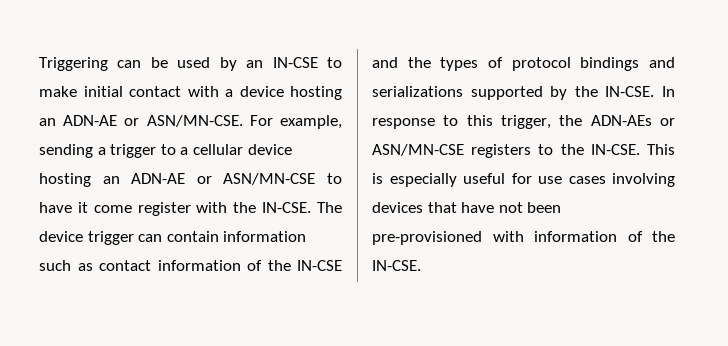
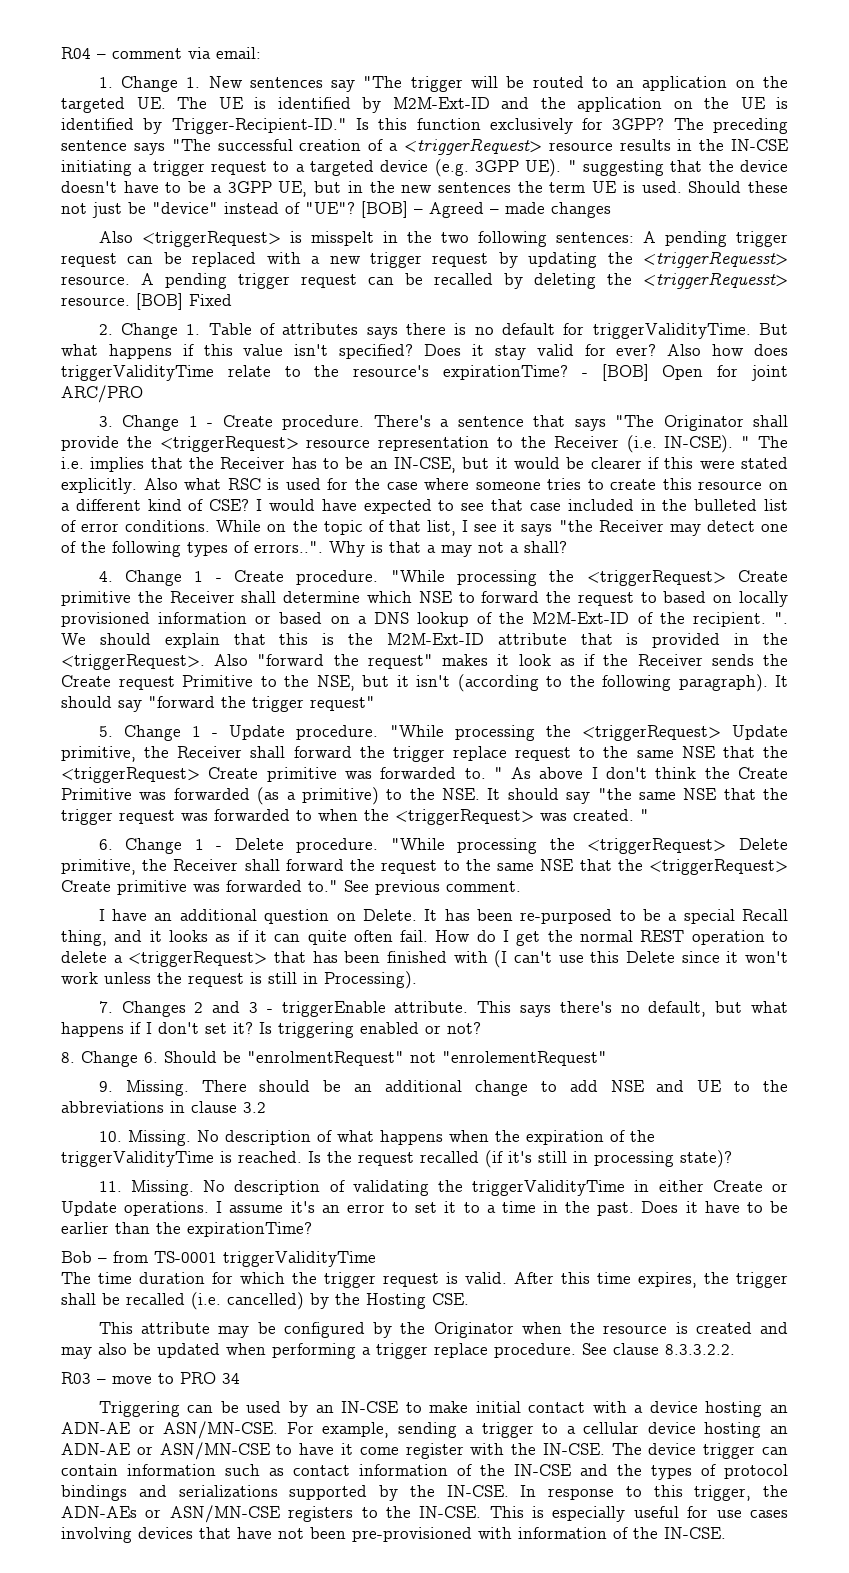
(39, 64) none -> [61,47,261,59] [98,76,788,92] [61,97,788,113] [61,118,788,134] [61,138,789,155] [61,159,788,177] [61,181,788,197] [61,201,611,218] [98,231,789,247] [61,251,788,268] [61,272,788,289] [61,293,232,310] [98,323,789,339] [61,344,789,360] [61,364,788,381] [61,385,143,403] [98,415,789,431] [61,435,789,453] [61,457,789,473] [61,478,788,494] [61,499,789,514] [61,520,788,536] [61,541,567,557] [98,570,789,586] [61,591,789,607] [61,612,788,627] [61,633,788,648] [61,654,789,670] [61,674,788,692] [61,696,375,712] [98,725,788,741] [61,746,788,762] [61,767,788,783] [61,787,788,805] [61,809,649,825] [98,838,788,854] [61,859,789,875] [61,880,521,895] [98,909,788,924] [61,930,788,946] [61,950,788,968] [61,971,417,989] [98,1001,789,1017] [61,1022,481,1038] [61,1051,607,1067] [98,1080,788,1096] [61,1101,266,1113] [98,1130,655,1146] [61,1150,732,1168] [98,1180,788,1196] [61,1201,788,1216] [61,1222,312,1237] [61,1251,376,1267] [61,1272,788,1288] [61,1292,469,1310] [98,1322,788,1338] [61,1343,735,1359] [61,1372,240,1384] R04 – comment via email: // 1. Change 1. New sentences say "The trigger will be routed to an application on the targeted UE. The UE is identified by M2M-Ext-ID and the application on the UE is identified by Trigger-Recipient-ID." Is this function exclusively for 3GPP? The preceding sentence says "The successful creation of a <triggerRequest> resource results in the IN-CSE initiating a trigger request to a targeted device (e.g. 3GPP UE). " suggesting that the device doesn't have to be a 3GPP UE, but in the new sentences the term UE is used. Should these not just be "device" instead of "UE"? [BOB] – Agreed – made changes // Also <triggerRequest> is misspelt in the two following sentences: A pending trigger request can be replaced with a new trigger request by updating the <triggerRequesst> resource. A pending trigger request can be recalled by deleting the <triggerRequesst> resource. [BOB] Fixed // 2. Change 1. Table of attributes says there is no default for triggerValidityTime. But what happens if this value isn't specified? Does it stay valid for ever? Also how does triggerValidityTime relate to the resource's expirationTime? - [BOB] Open for joint ARC/PRO // 3. Change 1 - Create procedure. There's a sentence that says "The Originator shall provide the <triggerRequest> resource representation to the Receiver (i.e. IN-CSE). " The i.e. implies that the Receiver has to be an IN-CSE, but it would be clearer if this were stated explicitly. Also what RSC is used for the case where someone tries to create this resource on a different kind of CSE? I would have expected to see that case included in the bulleted list of error conditions. While on the topic of that list, I see it says "the Receiver may detect one of the following types of errors..". Why is that a may not a shall? // 4. Change 1 - Create procedure. "While processing the <triggerRequest> Create primitive the Receiver shall determine which NSE to forward the request to based on locally provisioned information or based on a DNS lookup of the M2M-Ext-ID of the recipient. ". We should explain that this is the M2M-Ext-ID attribute that is provided in the <triggerRequest>. Also "forward the request" makes it look as if the Receiver sends the Create request Primitive to the NSE, but it isn't (according to the following paragraph). It should say "forward the trigger request" // 5. Change 1 - Update procedure. "While processing the <triggerRequest> Update primitive, the Receiver shall forward the trigger replace request to the same NSE that the <triggerRequest> Create primitive was forwarded to. " As above I don't think the Create Primitive was forwarded (as a primitive) to the NSE. It should say "the same NSE that the trigger request was forwarded to when the <triggerRequest> was created. " // 6. Change 1 - Delete procedure. "While processing the <triggerRequest> Delete primitive, the Receiver shall forward the request to the same NSE that the <triggerRequest> Create primitive was forwarded to." See previous comment. // I have an additional question on Delete. It has been re-purposed to be a special Recall thing, and it looks as if it can quite often fail. How do I get the normal REST operation to delete a <triggerRequest> that has been finished with (I can't use this Delete since it won't work unless the request is still in Processing). // 7. Changes 2 and 3 - triggerEnable attribute. This says there's no default, but what happens if I don't set it? Is triggering enabled or not? // 8. Change 6. Should be "enrolmentRequest" not "enrolementRequest" // 9. Missing. There should be an additional change to add NSE and UE to the abbreviations in clause 3.2 // 10. Missing. No description of what happens when the expiration of the triggerValidityTime is reached. Is the request recalled (if it's still in processing state)? // 11. Missing. No description of validating the triggerValidityTime in either Create or Update operations. I assume it's an error to set it to a time in the past. Does it have to be earlier than the expirationTime? // Bob – from TS-0001 triggerValidityTime // The time duration for which the trigger request is valid. After this time expires, the trigger shall be recalled (i.e. cancelled) by the Hosting CSE. // This attribute may be configured by the Originator when the resource is created and may also be updated when performing a trigger replace procedure. See clause 8.3.3.2.2. // R03 – move to PRO 34 //

